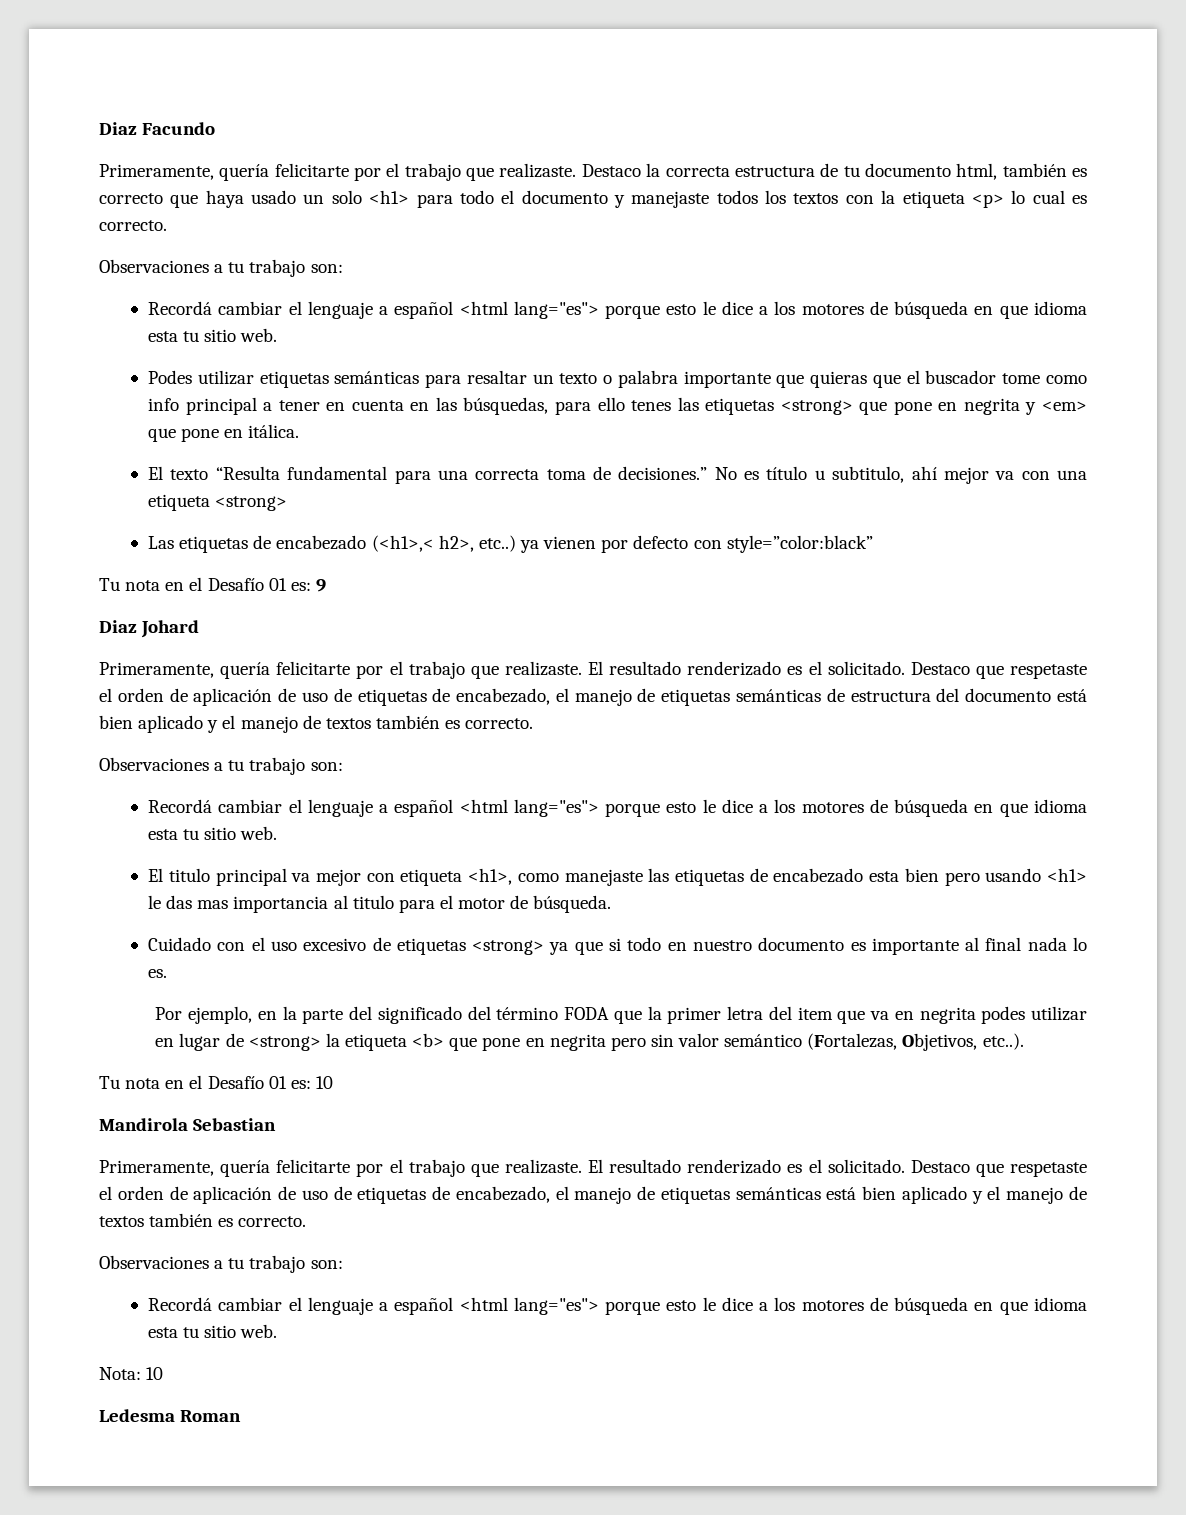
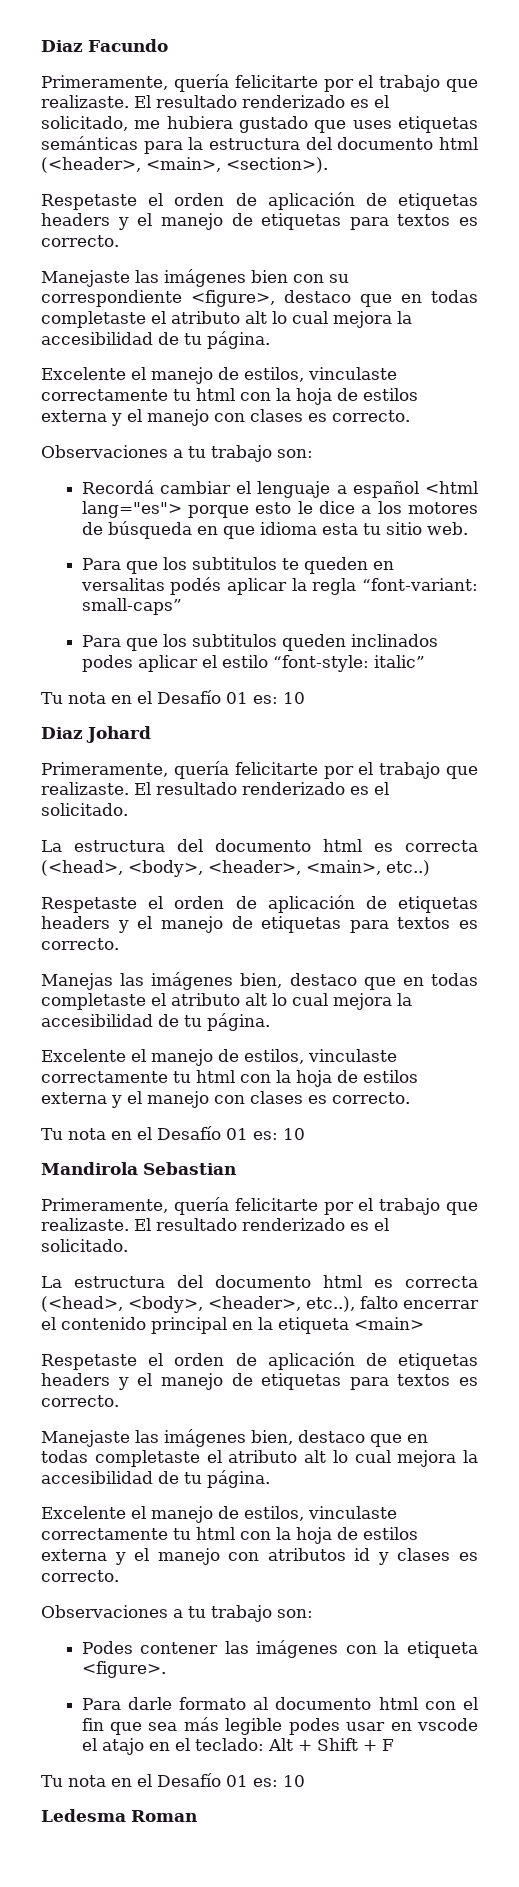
[581,163,1088,180] [99,190,1065,208] Destaco la correcta estructura de tu documento html, también es correcto que haya usado un solo <h1> para todo el documento y manejaste todos los textos con la etiqueta <p> lo cual -> [134,95,389,108] [41,116,478,133] [41,136,479,154] [41,157,328,173] [41,192,478,210] [41,213,478,230] [41,235,119,247] [41,269,349,287] [41,290,478,307] [41,311,412,328] [41,331,270,349] [41,367,397,384] [41,388,418,405] [41,409,303,426] El resultado renderizado es el solicitado, me hubiera gustado que uses etiquetas semánticas para la estructura del documento html (<header>, <main>, <section>). // Respetaste el orden de aplicación de etiquetas headers y el manejo de etiquetas para textos es correcto. // Manejaste las imágenes bien con su correspondiente <figure>, destaco que en todas completaste el atributo alt lo cual mejora la accesibilidad de tu página. // Excelente el manejo de estilos, vinculaste correctamente tu html con la hoja de estilos externa y el manejo con clases
[148,370,1088,388] [148,397,1088,415] [148,424,300,442] [148,466,1087,484] [148,494,288,511] [148,535,873,553] [99,577,326,592] Podes utilizar etiquetas semánticas para resaltar un texto o palabra importante que quieras que el buscador tome como info principal a tener en cuenta en las búsquedas, para ello tenes las etiquetas <strong> que pone en negrita y <em> que pone en itálica. // El texto “Resulta fundamental para una correcta toma de decisiones.” No es título u subtitulo, ahí mejor va con una etiqueta <strong> // Las etiquetas de encabezado (<h1>,< h2>, etc..) ya vienen por defecto con style=”color:black” // Tu nota en el Desafío 01 es: 9 -> [81,557,394,574] [80,577,478,595] [81,598,182,615] [81,634,438,651] [81,655,425,672] [41,690,305,704] Para que los subtitulos te queden en versalitas podés aplicar la regla “font-variant: small-caps” // Para que los subtitulos queden inclinados podes aplicar el estilo “font-style: italic” // Tu nota en el Desafío 01 es: 10
[910,662,1087,679] [99,688,1087,706] [99,715,534,733] [99,757,343,775] [148,799,1088,817] [148,826,278,840] [148,868,1087,886] [148,895,612,913] [148,937,1088,955] [148,969,168,978] [155,1006,1087,1024] [155,1033,1024,1051] Destaco que respetaste el orden de aplicación de uso de etiquetas de encabezado, el manejo de etiquetas semánticas de estructura del documento está bien aplicado y el manejo de textos también es correcto. // Observaciones a tu trabajo son: // Recordá cambiar el lenguaje a español <html lang="es"> porque esto le dice a los motores de búsqueda en que idioma esta tu sitio web. // El titulo principal va mejor con etiqueta <h1>, como manejaste las etiquetas de encabezado esta bien pero usando <h1> le das mas importancia al titulo para el motor de búsqueda. // Cuidado con el uso excesivo de etiquetas <strong> ya que si todo en nuestro documento es importante al final nada lo es. // Por ejemplo, en la parte del significado del término FODA que la primer letra del item que va en negrita podes utilizar en lugar de <strong> la etiqueta <b> que pone en negrita pero sin valor semántico (Fortalezas, Objetivos, etc..). -> [41,839,478,852] [41,860,430,877] [41,895,478,913] [41,916,478,933] [41,938,119,950] [41,972,479,990] [41,993,412,1010] [41,1013,270,1031] [41,1049,397,1066] [41,1070,418,1087] [41,1091,410,1108] // La estructura del documento html es correcta (<head>, <body>, <header>, <main>, etc..) // Respetaste el orden de aplicación de etiquetas headers y el manejo de etiquetas para textos es correcto. // Manejas las imágenes bien, destaco que en todas completaste el atributo alt lo cual mejora la accesibilidad de tu página. // Excelente el manejo de estilos, vinculaste correctamente tu html con la hoja de estilos externa y el manejo con clases es correcto.
[910,1160,1087,1177] [99,1186,1088,1204] [99,1213,307,1227] [99,1255,343,1273] [148,1297,1088,1315] [148,1324,278,1338] [99,1367,141,1380] Destaco que respetaste el orden de aplicación de uso de etiquetas de encabezado, el manejo de etiquetas semánticas está bien aplicado y el manejo de textos también es correcto. // Observaciones a tu trabajo son: // Recordá cambiar el lenguaje a español <html lang="es"> porque esto le dice a los motores de búsqueda en que idioma esta tu sitio web. // Nota: -> [41,1275,478,1288] [41,1296,479,1313] [41,1317,424,1334] [41,1352,478,1370] [41,1373,478,1390] [41,1395,119,1407] [41,1429,428,1447] [41,1450,478,1467] [41,1470,270,1488] [41,1506,397,1523] [41,1527,418,1544] [41,1548,478,1565] [41,1570,119,1582] [41,1605,313,1622] [81,1640,478,1658] [81,1661,166,1678] [81,1697,478,1710] [81,1717,478,1735] [81,1738,394,1755] [41,1773,278,1787] // La estructura del documento html es correcta (<head>, <body>, <header>, etc..), falto encerrar el contenido principal en la etiqueta <main> // Respetaste el orden de aplicación de etiquetas headers y el manejo de etiquetas para textos es correcto. // Manejaste las imágenes bien, destaco que en todas completaste el atributo alt lo cual mejora la accesibilidad de tu página. // Excelente el manejo de estilos, vinculaste correctamente tu html con la hoja de estilos externa y el manejo con atributos id y clases es correcto. // Observaciones a tu trabajo son: // Podes contener las imágenes con la etiqueta <figure>. // Para darle formato al documento html con el fin que sea más legible podes usar en vscode el atajo en el teclado: Alt + Shift + F // Tu nota en el Desafío 01 es:

